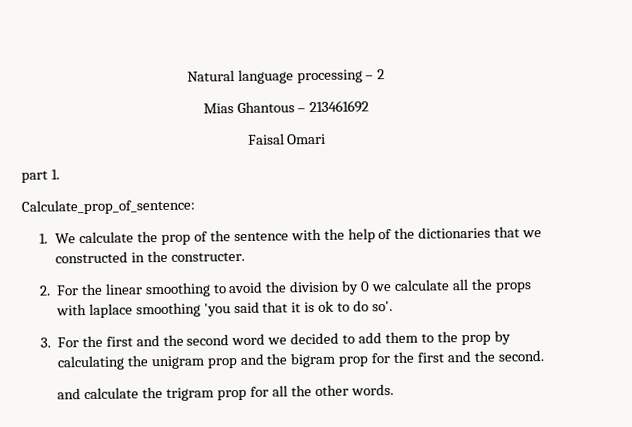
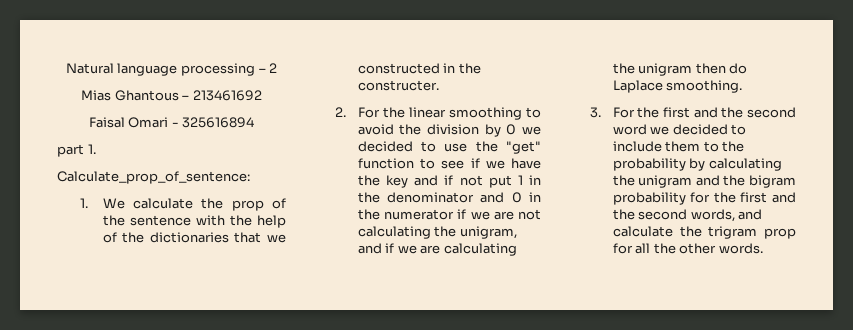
(327, 139) none -> [171,117,255,128] - 325616894
[393,278,532,293] [55,300,393,318] calculate all the props with laplace smoothing 'you said that it is ok to do so'. -> [357,141,541,154] [357,158,541,169] [357,175,541,188] [357,192,541,203] [357,209,541,220] [357,226,517,239] [357,243,517,256] [612,63,748,76] [612,80,743,93] decided to use the "get" function to see if we have the key and if not put 1 in the denominator and 0 in the numerator if we are not calculating the unigram, and if we are calculating the unigram then do Laplace smoothing.
[358,332,383,344] add -> [612,141,662,152] include
[460,334,491,346] prop -> [612,158,686,171] probability
[206,358,238,369] prop -> (693, 181) none
[338,356,370,367] prop -> [612,192,686,205] probability
[497,350,544,362] second. // -> [638,209,735,222] second words,

